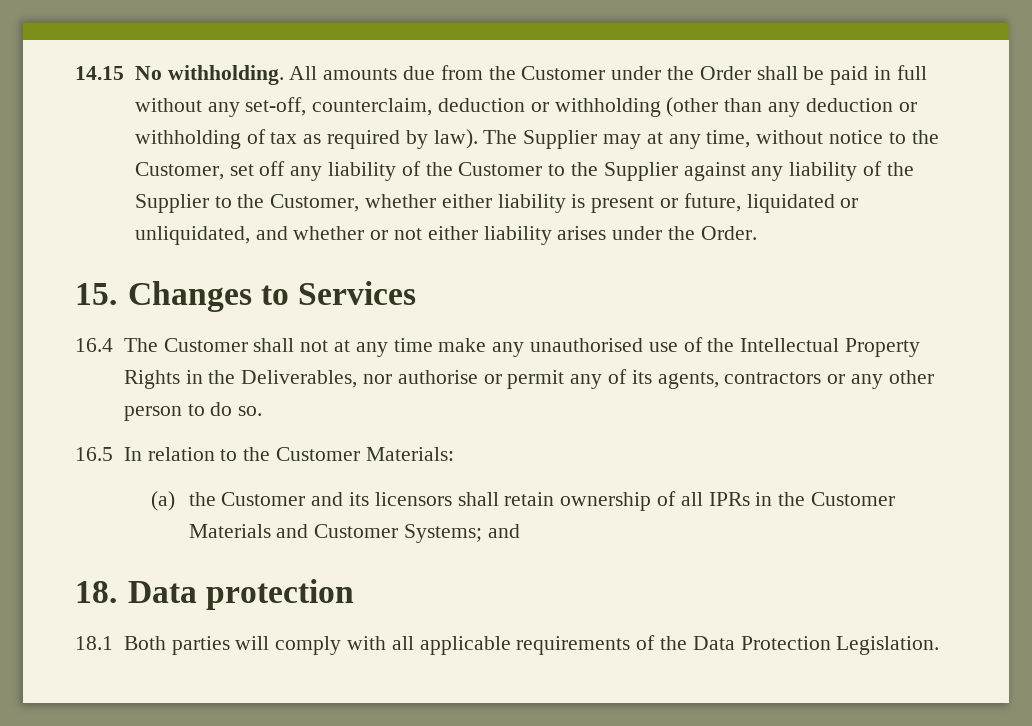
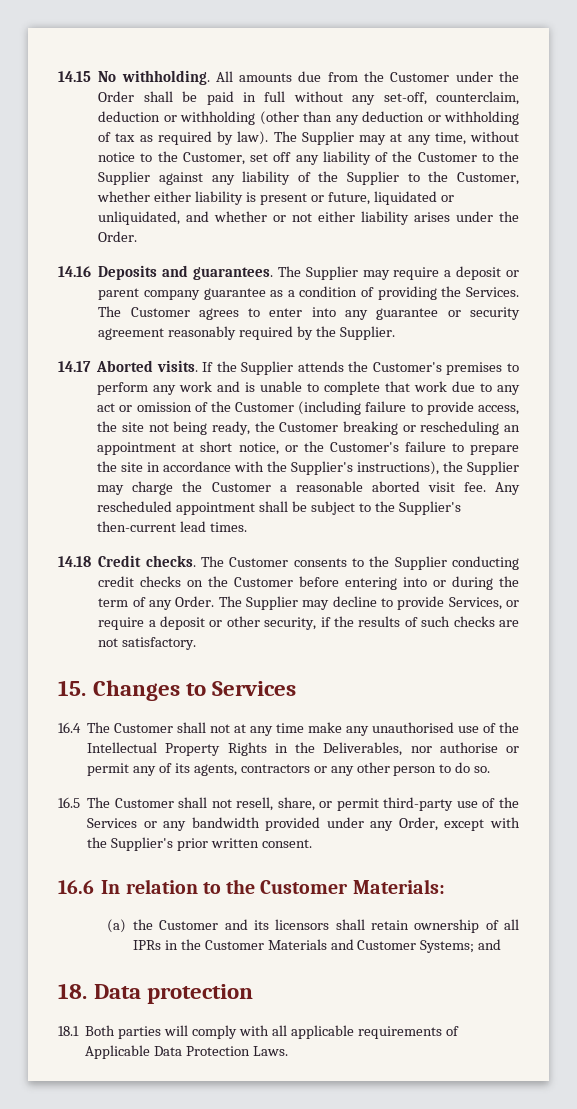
(757, 233) none -> [58,265,519,280] [98,286,520,300] [98,306,520,320] [98,326,395,340] [58,360,519,375] [97,381,521,395] [97,401,520,415] [97,421,521,435] [97,441,519,455] [97,461,519,475] [97,481,520,495] [97,501,461,515] [97,521,248,532] [58,555,519,570] [98,576,520,590] [98,596,519,610] [98,616,519,630] [98,637,197,650] // 14.16 Deposits and guarantees. The Supplier may require a deposit or parent company guarantee as a condition of providing the Services. The Customer agrees to enter into any guarantee or security agreement reasonably required by the Supplier. // 14.17 Aborted visits. If the Supplier attends the Customer's premises to perform any work and is unable to complete that work due to any act or omission of the Customer (including failure to provide access, the site not being ready, the Customer breaking or rescheduling an appointment at short notice, or the Customer's failure to prepare the site in accordance with the Supplier's instructions), the Supplier may charge the Customer a reasonable aborted visit fee. Any rescheduled appointment shall be subject to the Supplier's then-current lead times. // 14.18 Credit checks. The Customer consents to the Supplier conducting credit checks on the Customer before entering into or during the term of any Order. The Supplier may decline to provide Services, or require a deposit or other security, if the results of such checks are not satisfactory.
(113, 454) none -> [87,797,519,811] [87,817,520,831] [87,837,312,851] [58,880,94,894] The Customer shall not resell, share, or permit third-party use of the Services or any bandwidth provided under any Order, except with the Supplier's prior written consent. // 16.6
[659,636,687,650] the -> [85,1045,151,1059] Applicable
[836,636,940,655] Legislation. -> [252,1046,288,1056] Laws.

